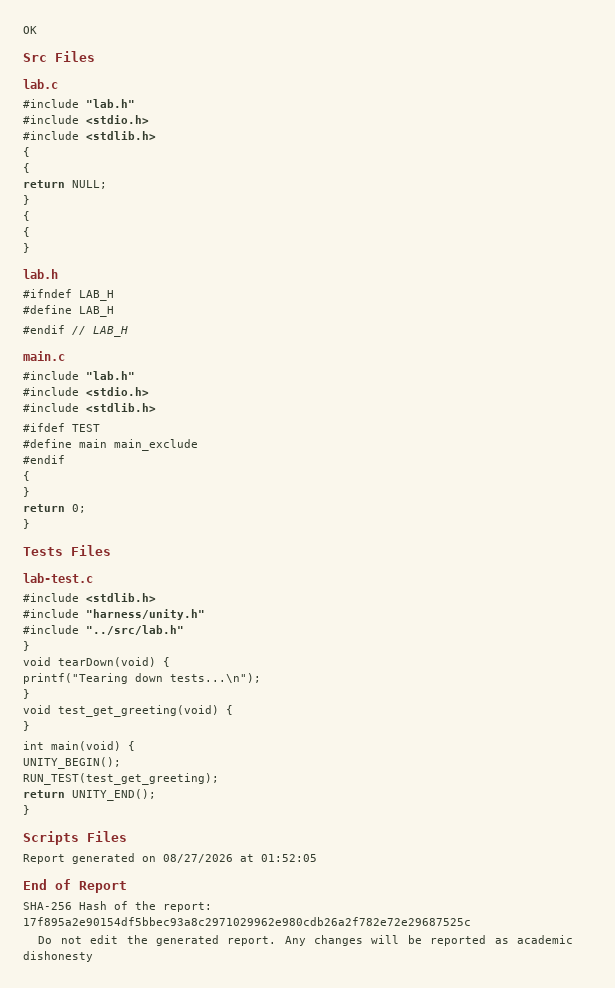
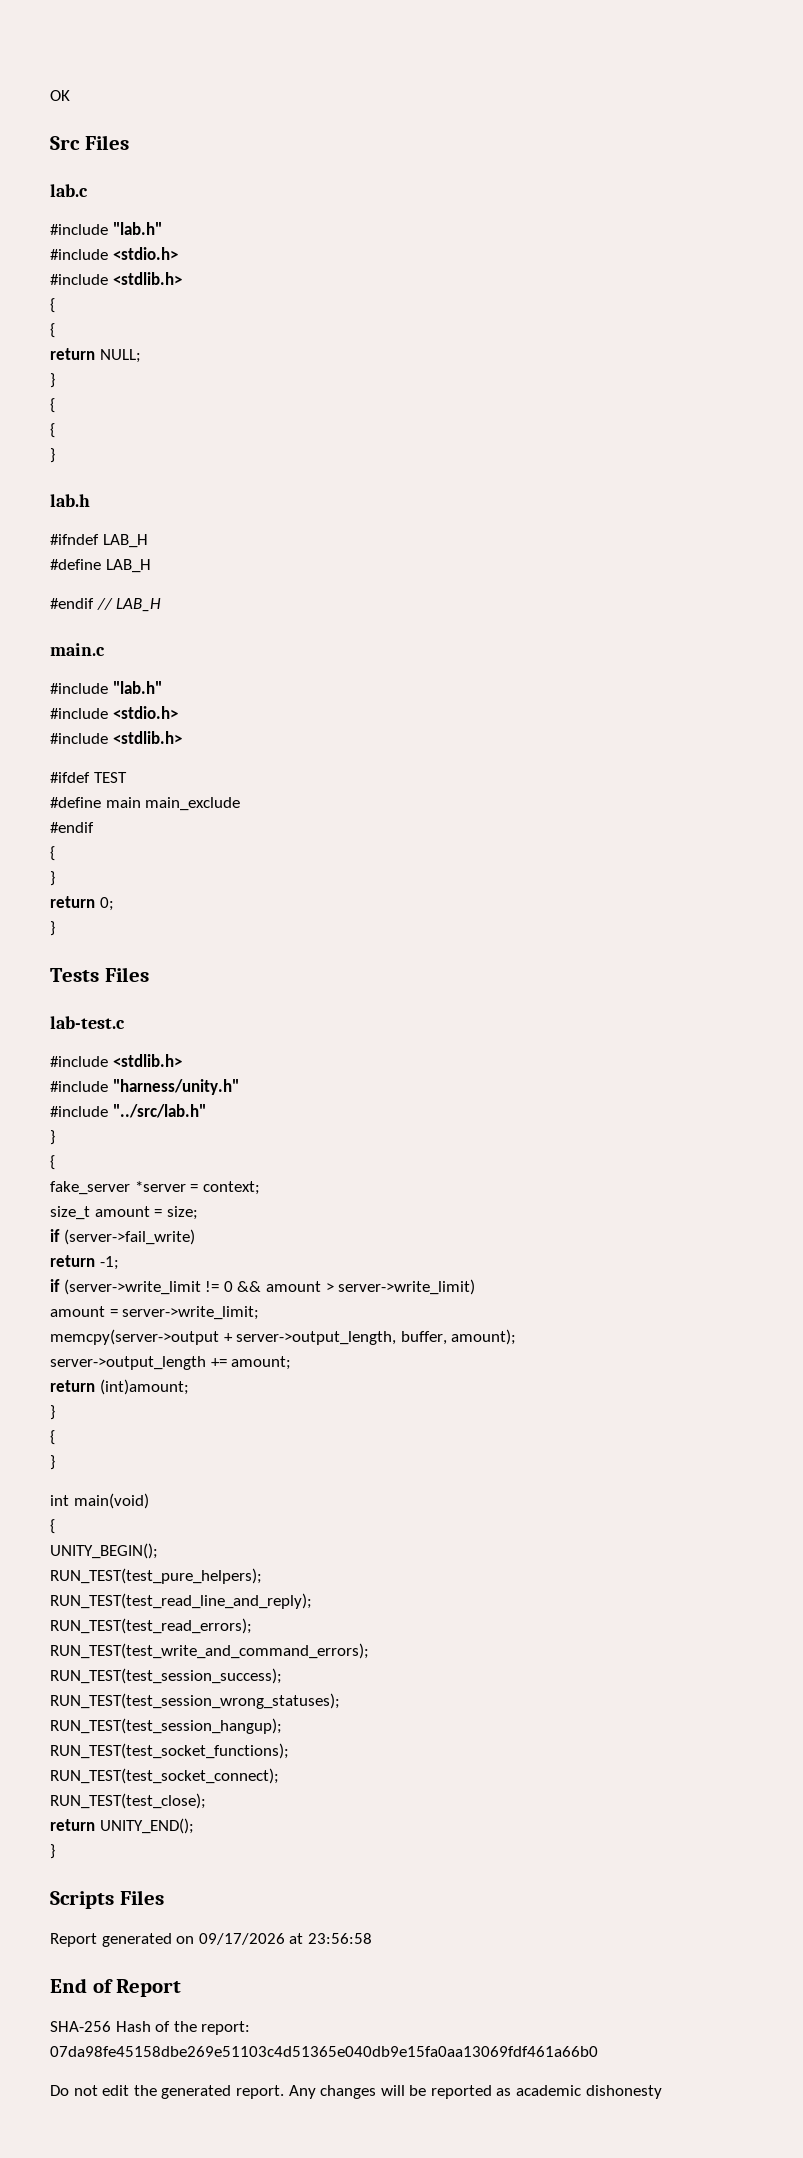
[23,657,170,667] [23,673,261,684] [23,689,30,699] [23,705,219,717] void tearDown(void) { // printf("Tearing down tests...\n"); // } // void test_get_greeting(void) -> [50,1155,55,1170] [50,1181,260,1195] [50,1206,198,1220] [50,1229,195,1245] [50,1255,119,1270] [50,1279,476,1295] [50,1306,260,1320] [50,1329,517,1345] [50,1356,292,1370] [50,1379,189,1395] [50,1405,55,1420] { // fake_server *server = context; // size_t amount = size; // if (server->fail_write) // return -1; // if (server->write_limit != 0 && amount > server->write_limit) // amount = server->write_limit; // memcpy(server->output + server->output_length, buffer, amount); // server->output_length += amount; // return (int)amount; // } //
(121, 746) none -> (149, 1501) //
[23,773,219,785] RUN_TEST(test_get_greeting); -> [50,1568,262,1584] [50,1593,312,1609] [50,1618,252,1634] [50,1643,369,1659] [50,1668,282,1684] [50,1693,340,1709] [50,1718,282,1734] [50,1743,289,1759] [50,1768,279,1784] [50,1793,206,1809] RUN_TEST(test_pure_helpers); // RUN_TEST(test_read_line_and_reply); // RUN_TEST(test_read_errors); // RUN_TEST(test_write_and_command_errors); // RUN_TEST(test_session_success); // RUN_TEST(test_session_wrong_statuses); // RUN_TEST(test_session_hangup); // RUN_TEST(test_socket_functions); // RUN_TEST(test_socket_connect); // RUN_TEST(test_close);
[163,854,317,863] 08/27/2026 at 01:52:05 -> [198,1933,372,1945] 09/17/2026 at 23:56:58
[23,917,471,926] 17f895a2e90154df5bbec93a8c2971029962e980cdb26a2f782e72e29687525c -> [50,2046,598,2057] 07da98fe45158dbe269e51103c4d51365e040db9e15fa0aa13069fdf461a66b0

